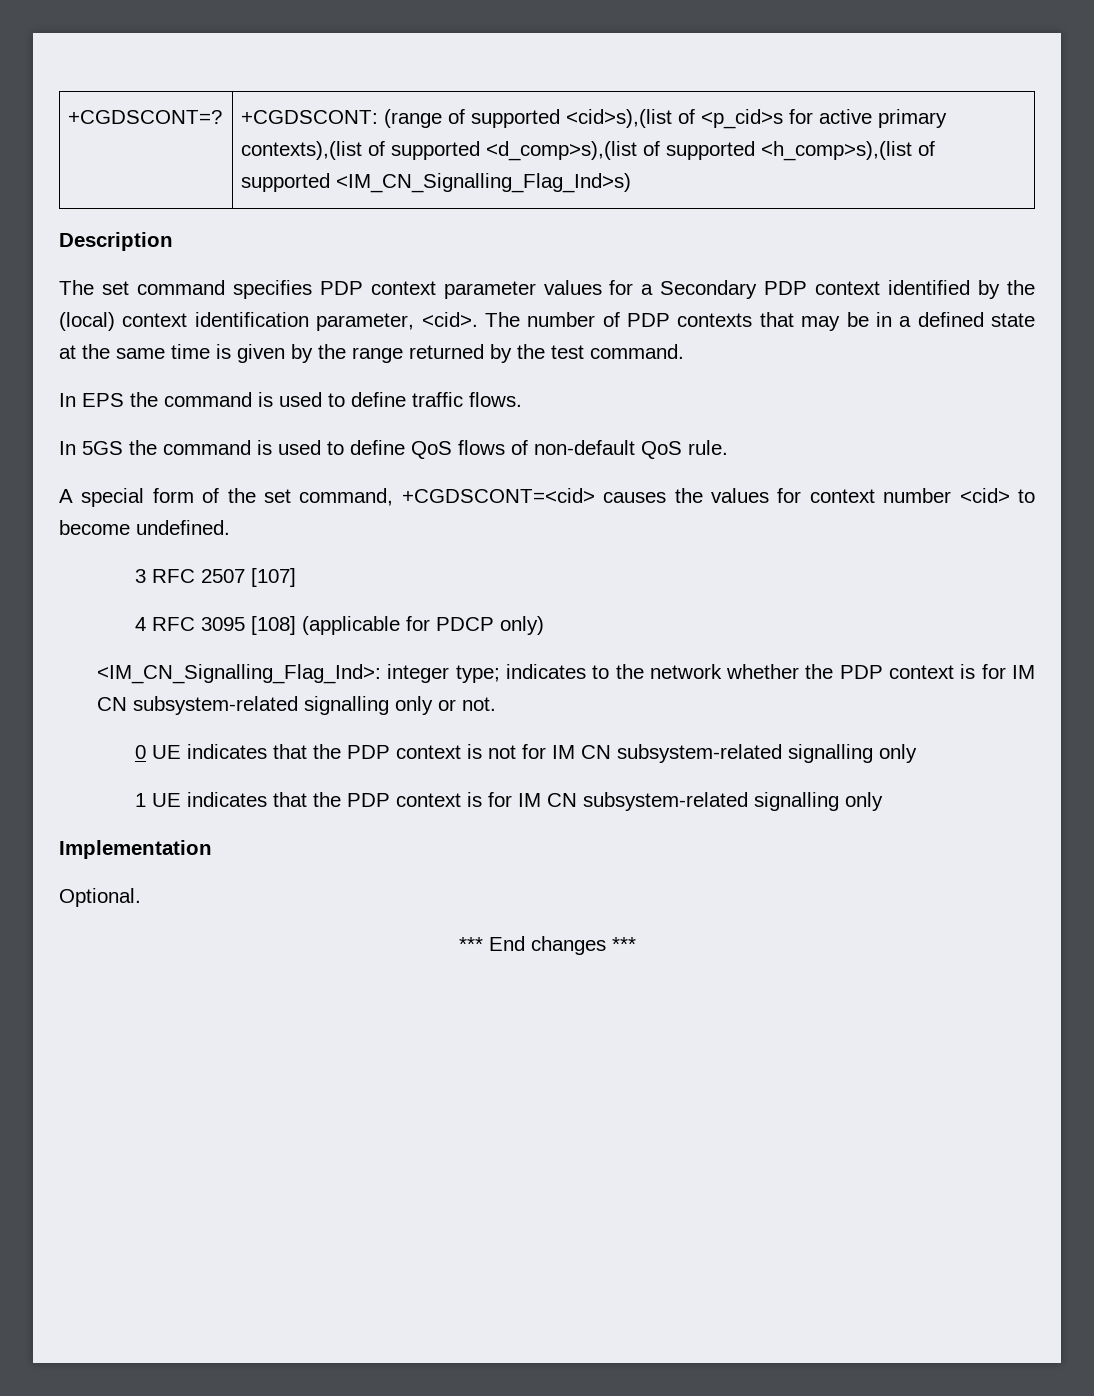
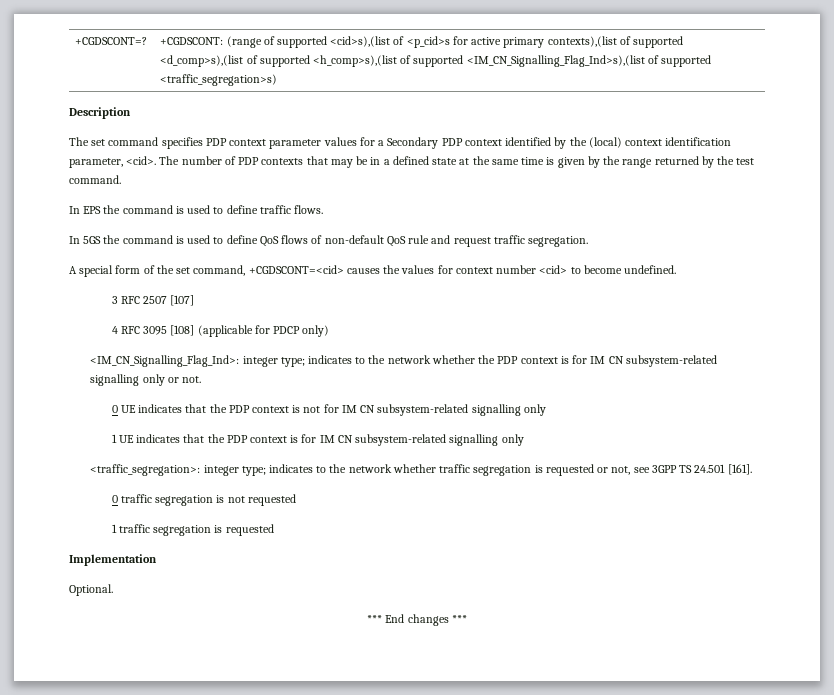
[336,173,632,193] <IM_CN_Signalling_Flag_Ind>s) -> [466,55,712,67] [160,74,278,86] <IM_CN_Signalling_Flag_Ind>s),(list of supported <traffic_segregation>s)
[688,440,728,455] rule. -> [408,235,589,247] rule and request traffic segregation.
(884, 801) none -> [90,464,752,476] [111,494,296,506] [111,524,274,536] // <traffic_segregation>: integer type; indicates to the network whether traffic segregation is requested or not, see 3GPP TS 24.501 [161]. // 0 traffic segregation is not requested // 1 traffic segregation is requested

